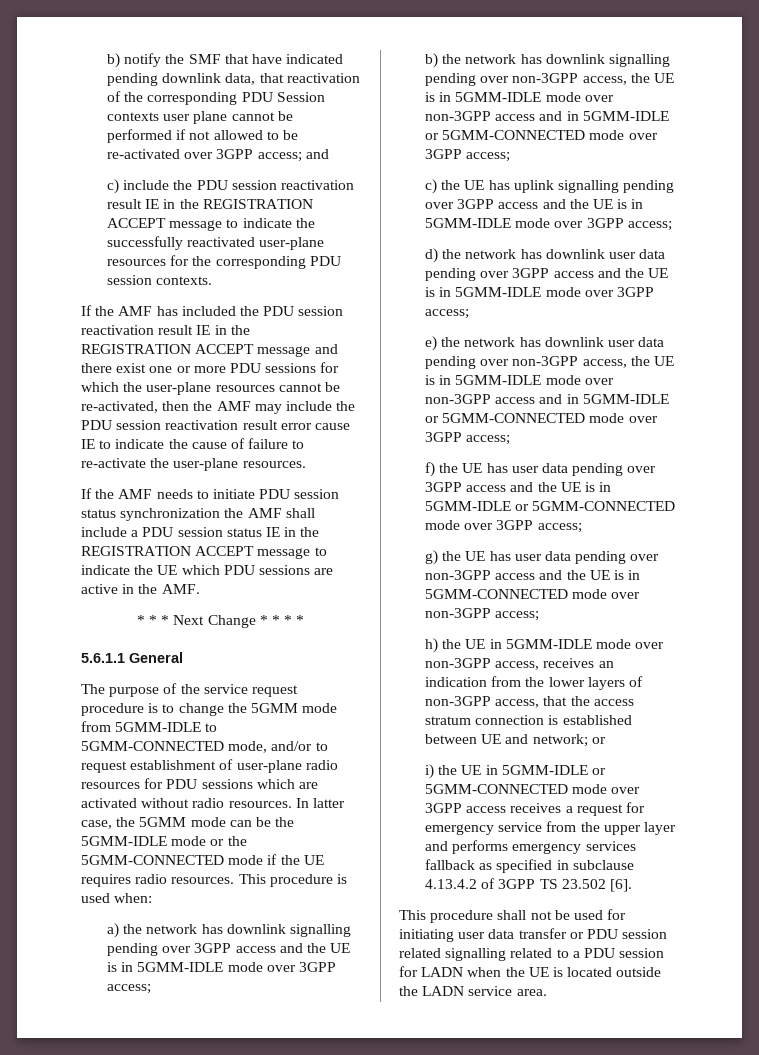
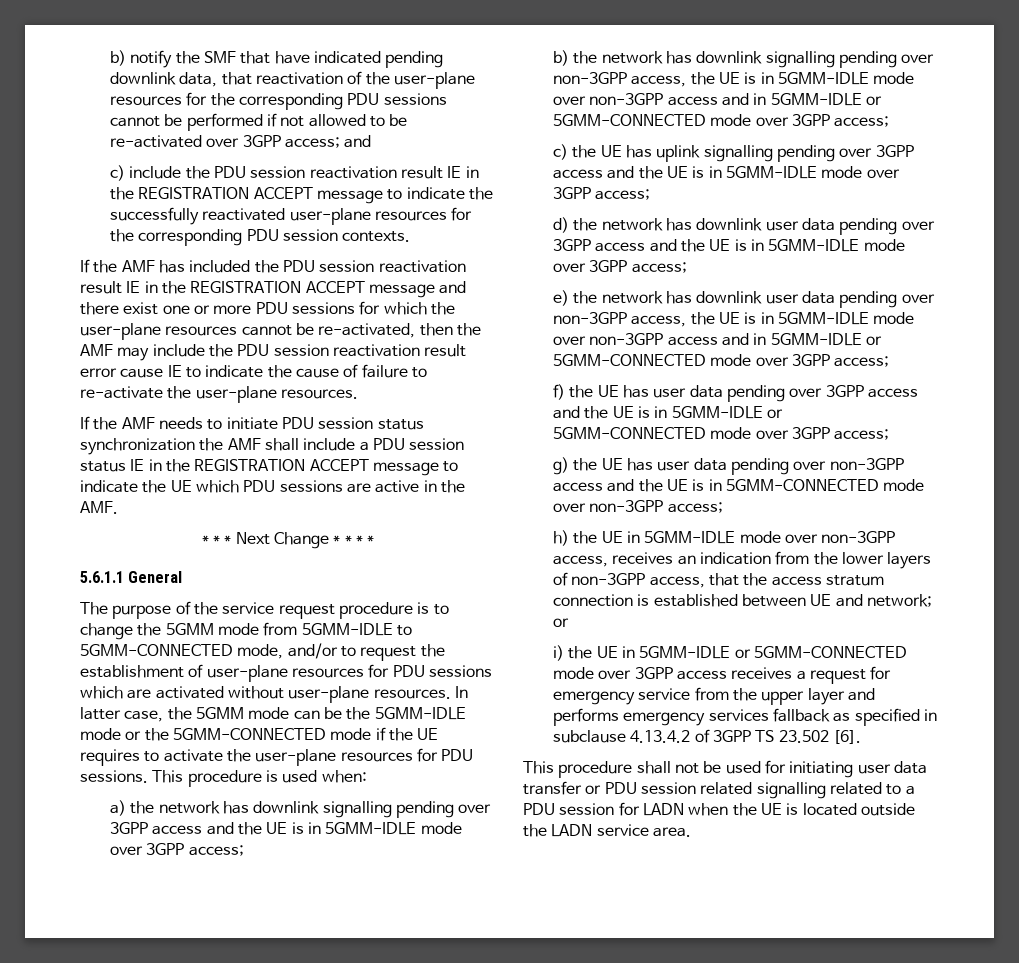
[147,92,325,105] [107,111,228,124] corresponding PDU Session contexts user plane -> [393,72,475,89] [110,92,447,110] user-plane resources for the corresponding PDU sessions
(127, 767) none -> [420,644,445,657] the
[305,760,338,770] radio -> (288, 673) none
[192,798,225,808] radio -> [288,686,370,703] user-plane
[135,874,235,884] radio resources. -> [144,748,474,766] [80,770,148,783] to activate the user-plane resources for PDU sessions.

